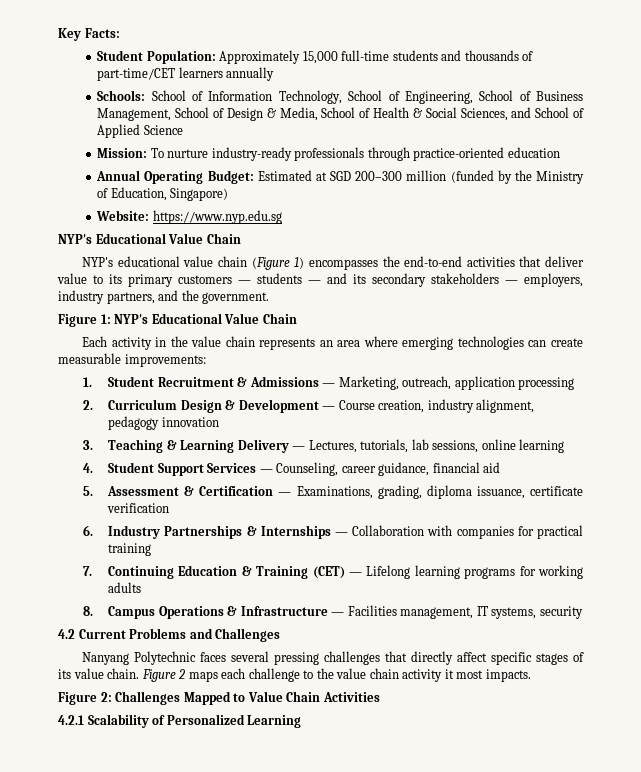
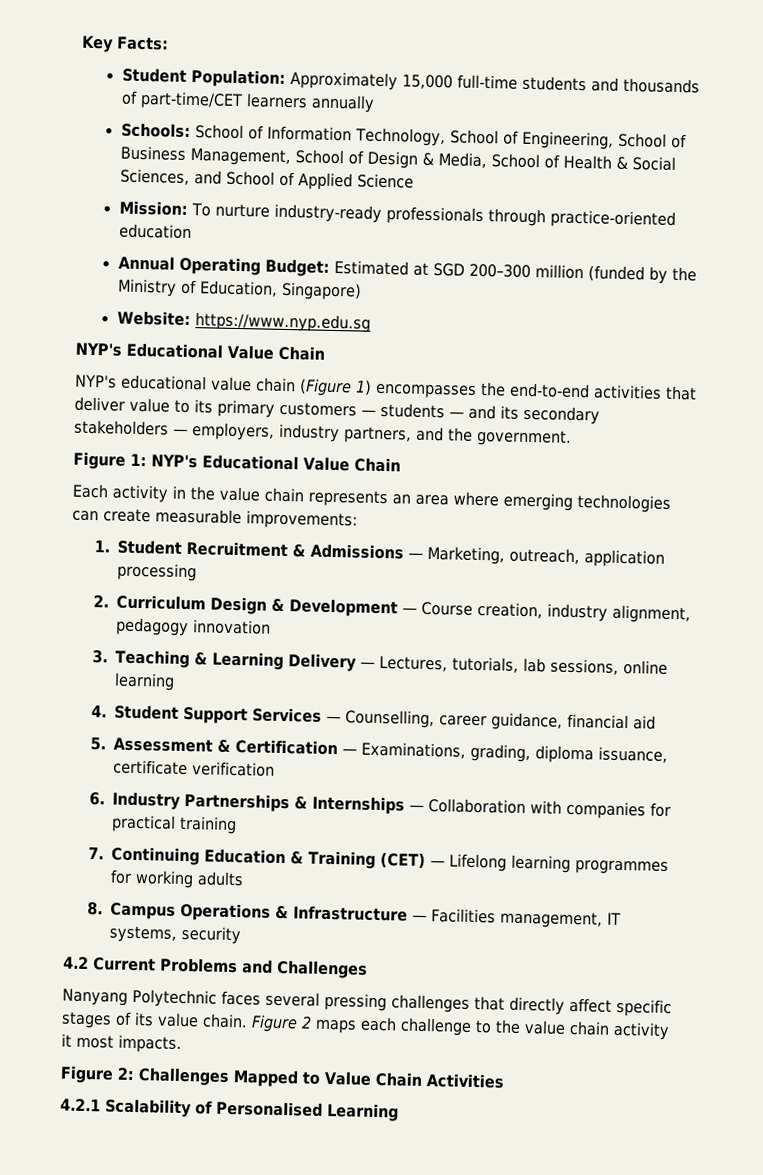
[276,462,339,476] Counseling, -> [344,709,435,729] Counselling,
[464,567,516,579] programs -> [574,860,669,875] programmes
[166,714,245,725] Personalized -> [216,1100,323,1117] Personalised

